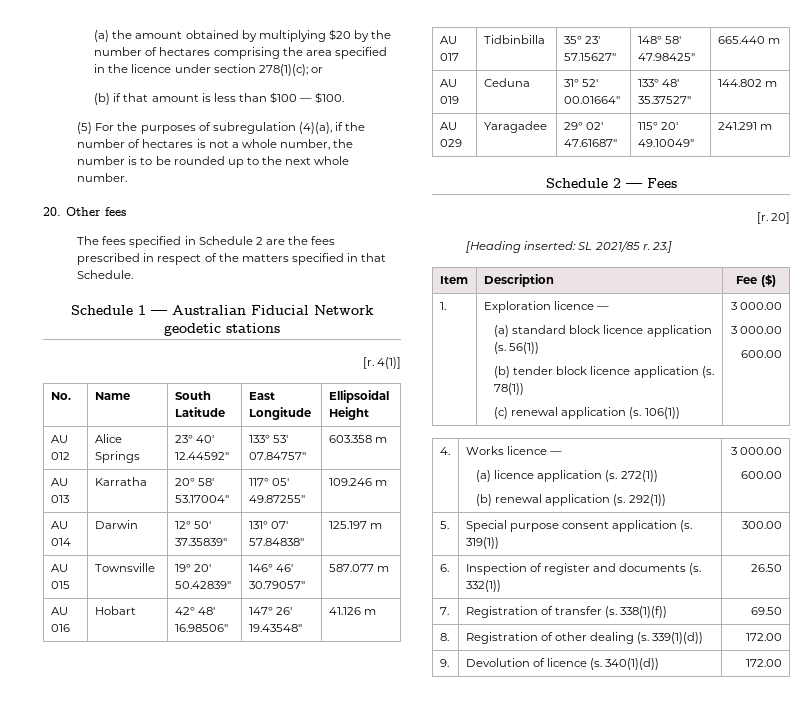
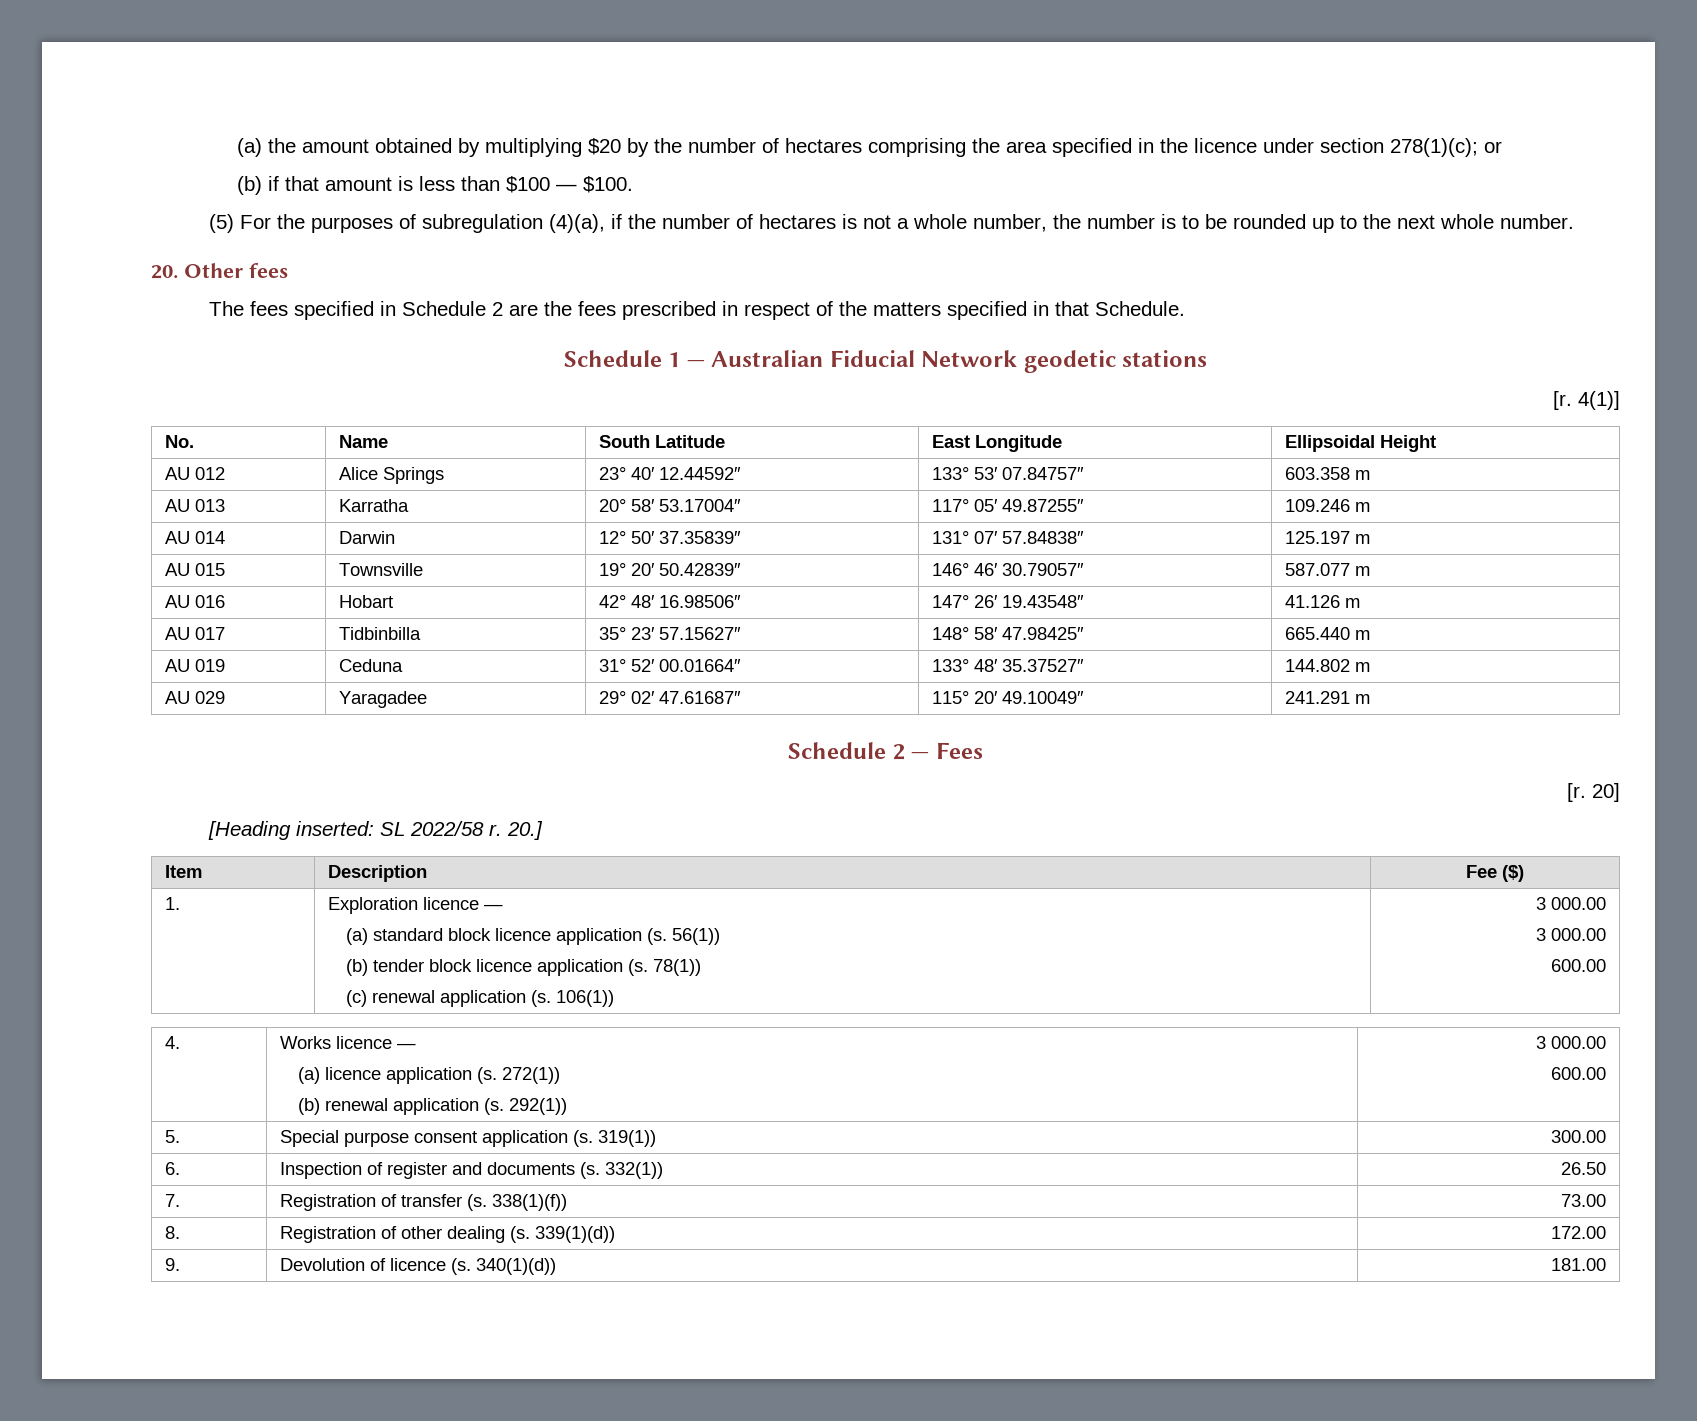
[594,241,672,253] 2021/85 r. 23.] -> [409,821,543,840] 2022/58 r. 20.]
[751,607,783,615] 69.50 -> [1560,1194,1606,1207] 73.00
[746,659,783,667] 172.00 -> [1550,1258,1606,1271] 181.00

